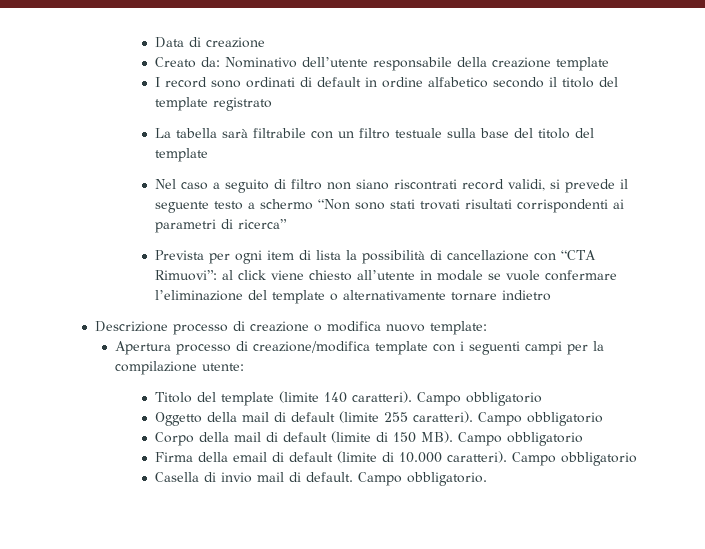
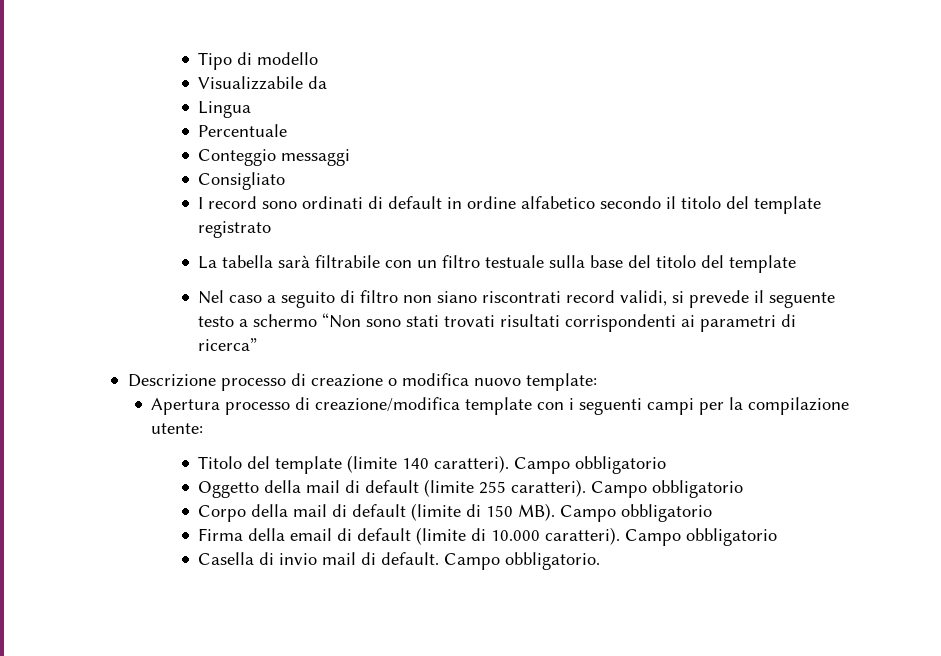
[154,37,265,48] [154,57,609,71] Data di creazione // Creato da: Nominativo dell’utente responsabile della creazione template -> [198,52,319,70] [198,76,328,90] [198,101,252,118] [198,124,288,137] [198,149,351,166] [198,172,286,190] Tipo di modello // Visualizzabile da // Lingua // Percentuale // Conteggio messaggi // Consigliato
[154,250,596,264] [154,270,617,281] [154,290,551,304] // Prevista per ogni item di lista la possibilità di cancellazione con “CTA Rimuovi”: al click viene chiesto all’utente in modale se vuole confermare l’eliminazione del template o alternativamente tornare indietro -> (258, 344) none

